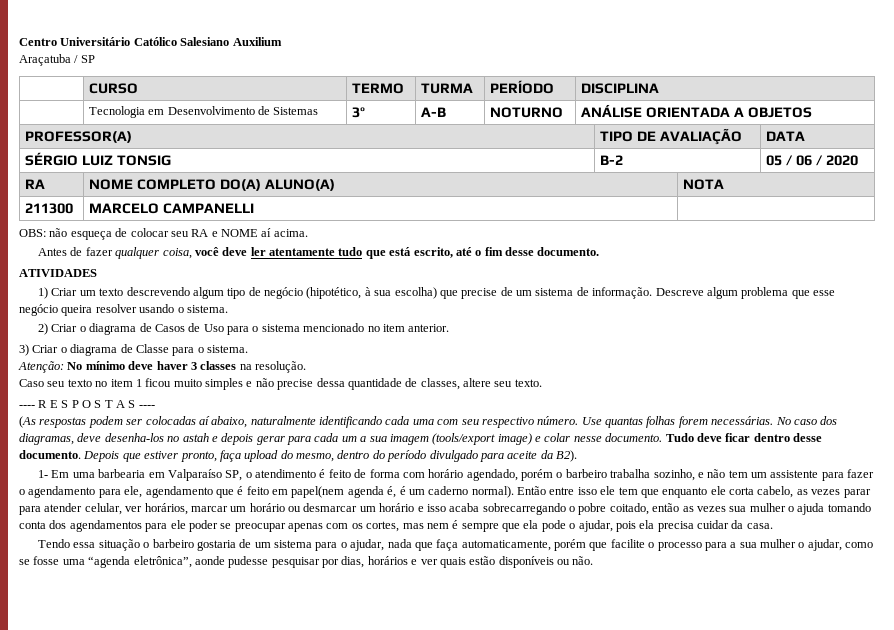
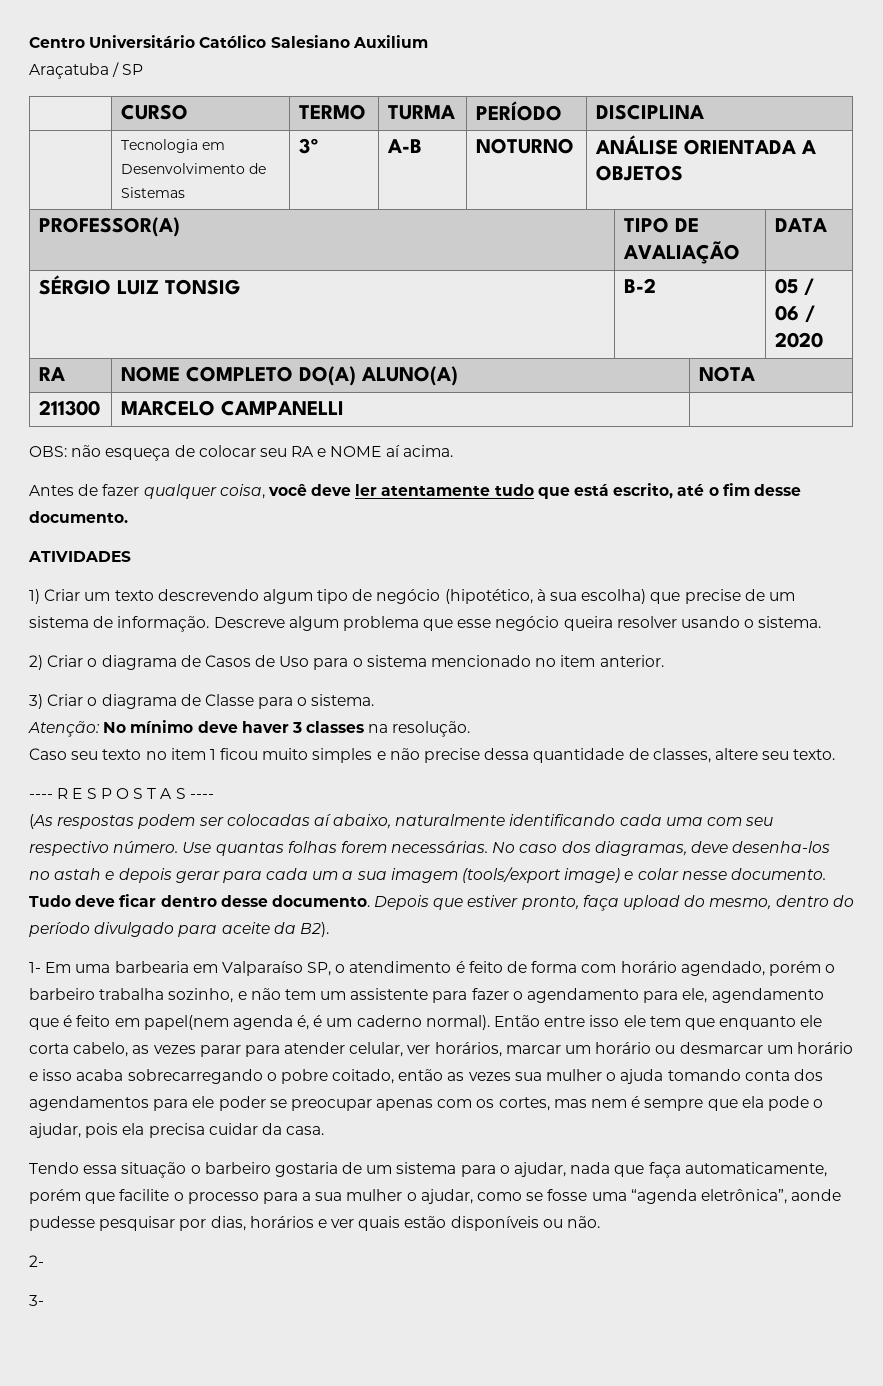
(594, 560) none -> [29,1255,44,1267] [29,1295,44,1306] // 2- // 3-

